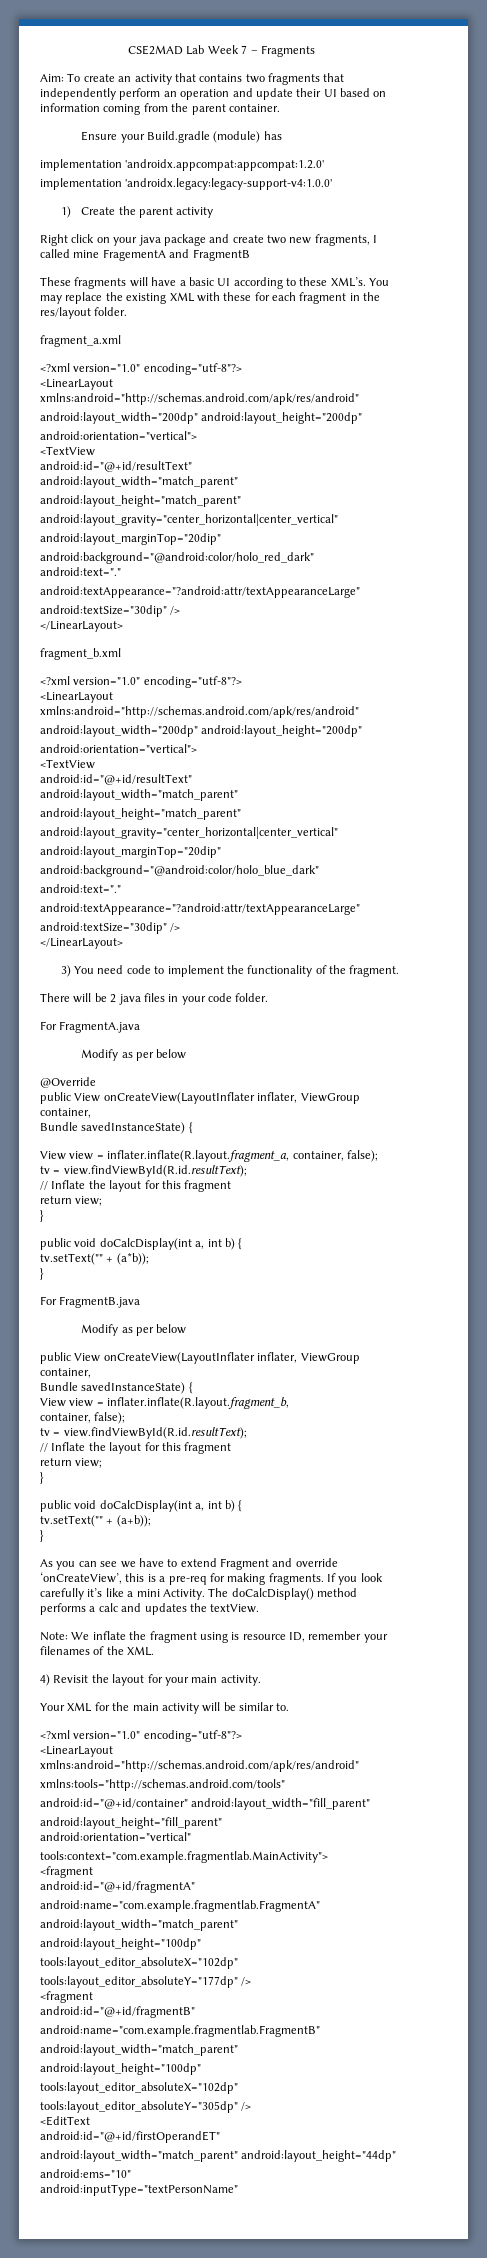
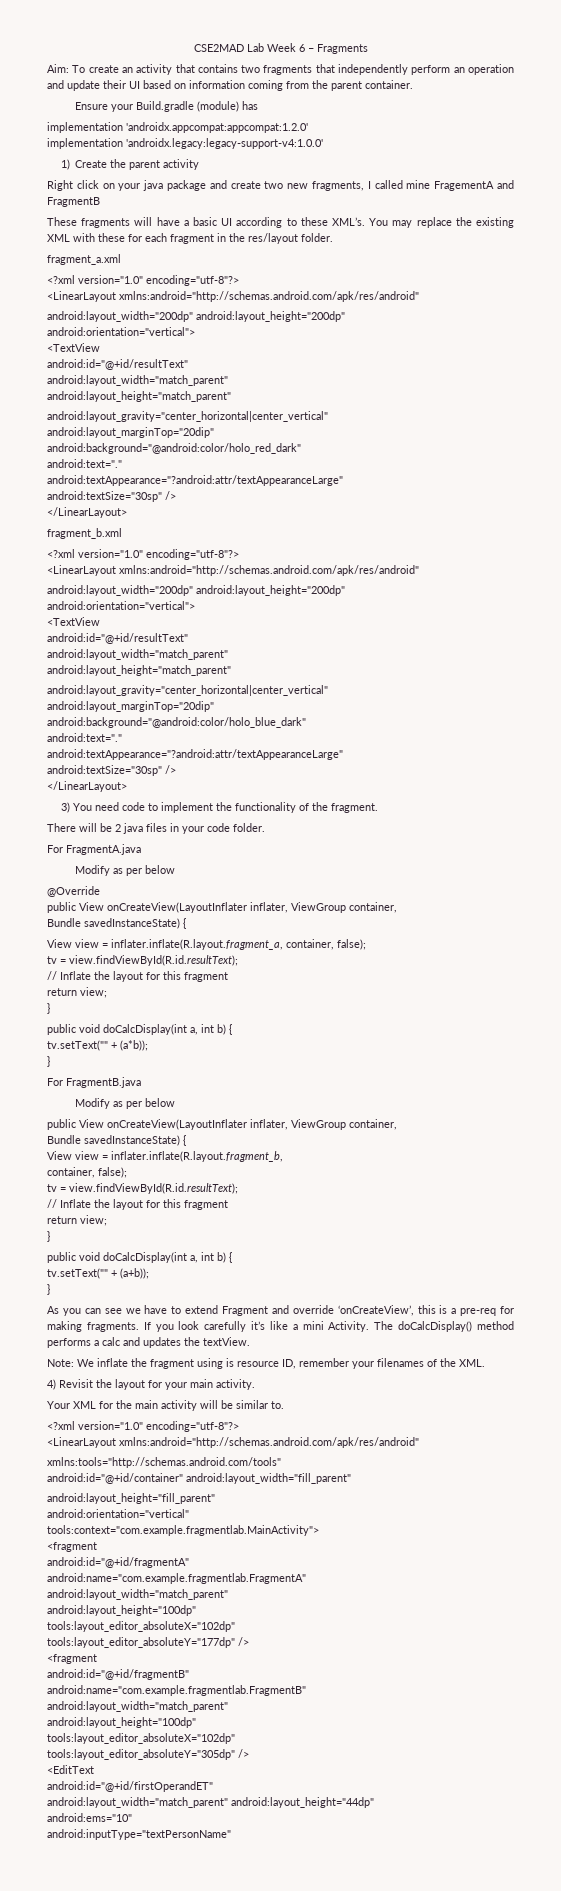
[241,45,248,54] 7 -> [298,44,305,52] 6
[40,605,167,617] android:textSize="30dip" -> [47,491,162,502] android:textSize="30sp"
[40,922,167,934] android:textSize="30dip" -> [47,765,162,776] android:textSize="30sp"

